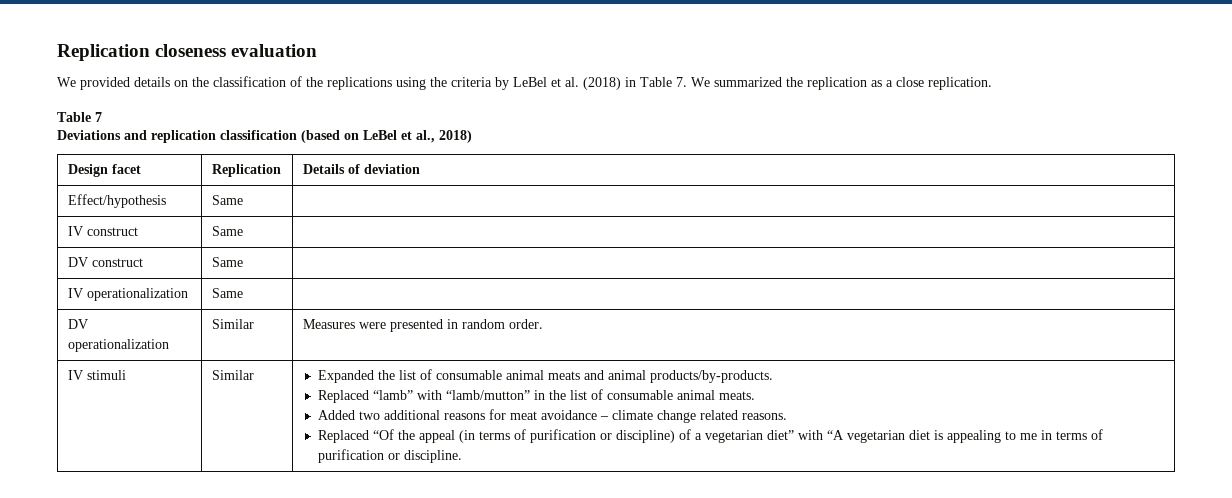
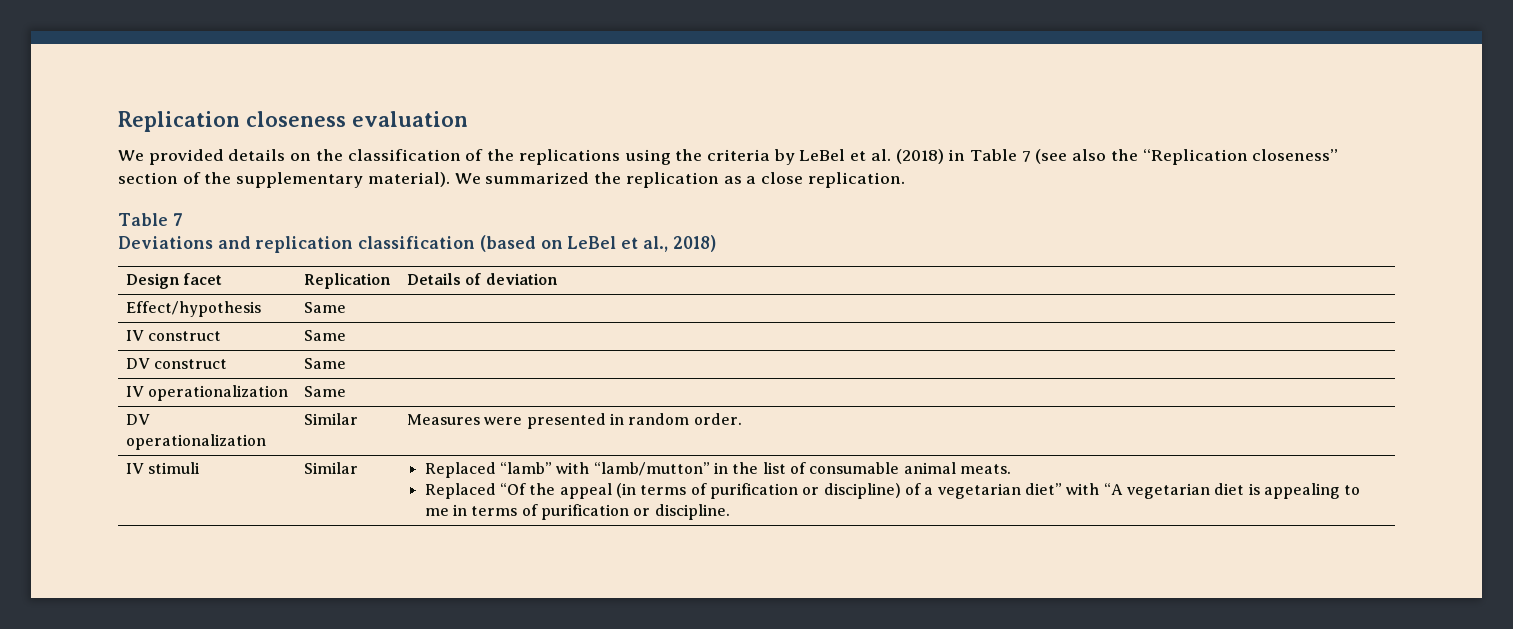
[676,77,687,87] 7. -> [1021,149,1339,165] [118,172,450,188] 7 (see also the “Replication closeness” section of the supplementary material).
[318,369,774,383] Expanded the list of consumable animal meats and animal products/by-products. // -> (359, 468) none
[318,409,788,423] // Added two additional reasons for meat avoidance – climate change related reasons. -> (1011, 469) none

